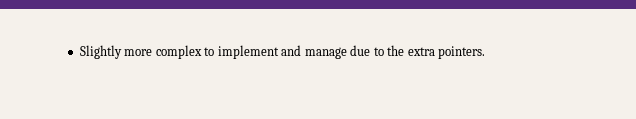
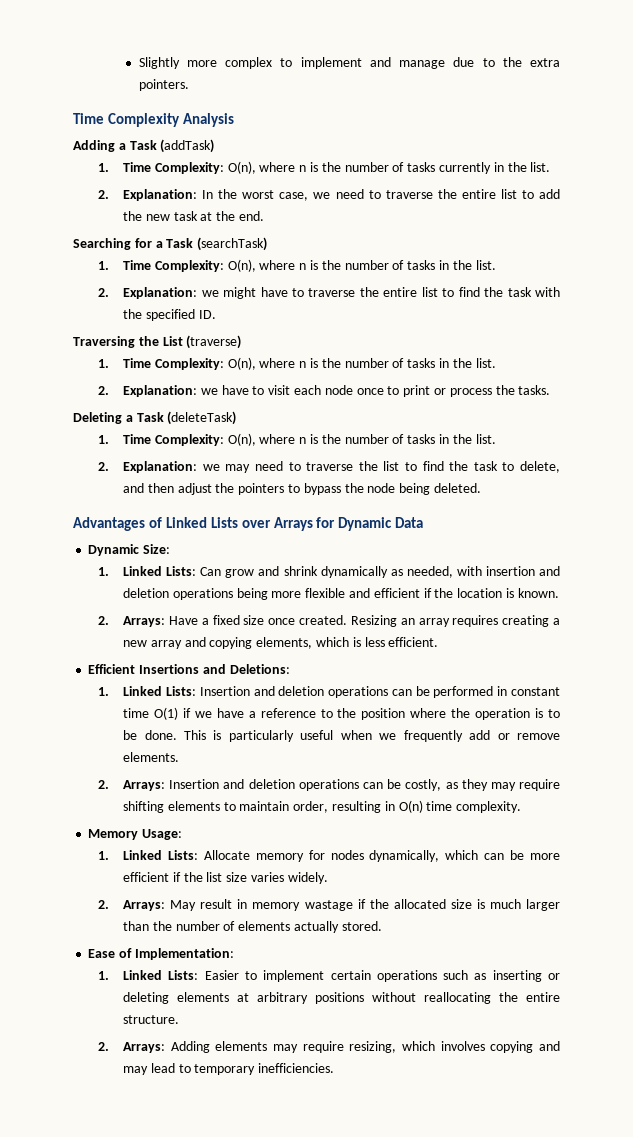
(486, 52) none -> [73,113,234,127] [73,139,215,153] [98,161,551,174] [98,189,560,201] [123,211,265,221] [73,237,268,251] [98,259,496,272] [98,287,561,299] [123,309,216,321] [73,335,242,349] [98,357,496,370] [98,385,551,397] [73,411,237,425] [98,433,496,446] [98,461,560,473] [123,483,481,495] [73,517,424,531] [88,544,171,556] [98,566,560,578] [123,588,559,600] [98,615,560,627] [123,637,439,649] [88,664,290,674] [98,686,560,698] [123,707,560,720] [123,730,560,742] [123,752,180,762] [98,779,560,791] [123,800,522,813] [88,829,183,840] [98,850,560,862] [123,872,328,884] [98,899,560,911] [123,921,382,933] [88,948,234,960] [98,970,560,982] [123,992,560,1004] [123,1015,180,1024] [98,1041,560,1053] [123,1063,335,1075] // Time Complexity Analysis // Adding a Task (addTask) // 1. Time Complexity: O(n), where n is the number of tasks currently in the list. // 2. Explanation: In the worst case, we need to traverse the entire list to add the new task at the end. // Searching for a Task (searchTask) // 1. Time Complexity: O(n), where n is the number of tasks in the list. // 2. Explanation: we might have to traverse the entire list to find the task with the specified ID. // Traversing the List (traverse) // 1. Time Complexity: O(n), where n is the number of tasks in the list. // 2. Explanation: we have to visit each node once to print or process the tasks. // Deleting a Task (deleteTask) // 1. Time Complexity: O(n), where n is the number of tasks in the list. // 2. Explanation: we may need to traverse the list to find the task to delete, and then adjust the pointers to bypass the node being deleted. // Advantages of Linked Lists over Arrays for Dynamic Data // Dynamic Size: // 1. Linked Lists: Can grow and shrink dynamically as needed, with insertion and deletion operations being more flexible and efficient if the location is known. // 2. Arrays: Have a fixed size once created. Resizing an array requires creating a new array and copying elements, which is less efficient. // Efficient Insertions and Deletions: // 1. Linked Lists: Insertion and deletion operations can be performed in constant time O(1) if we have a reference to the position where the operation is to be done. This is particularly useful when we frequently add or remove elements. // 2. Arrays: Insertion and deletion operations can be costly, as they may require shifting elements to maintain order, resulting in O(n) time complexity. // Memory Usage: // 1. Linked Lists: Allocate memory for nodes dynamically, which can be more efficient if the list size varies widely. // 2. Arrays: May result in memory wastage if the allocated size is much larger than the number of elements actually stored. // Ease of Implementation: // 1. Linked Lists: Easier to implement certain operations such as inserting or deleting elements at arbitrary positions without reallocating the entire structure. // 2. Arrays: Adding elements may require resizing, which involves copying and may lead to temporary inefficiencies.

